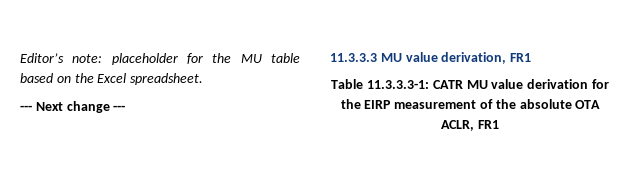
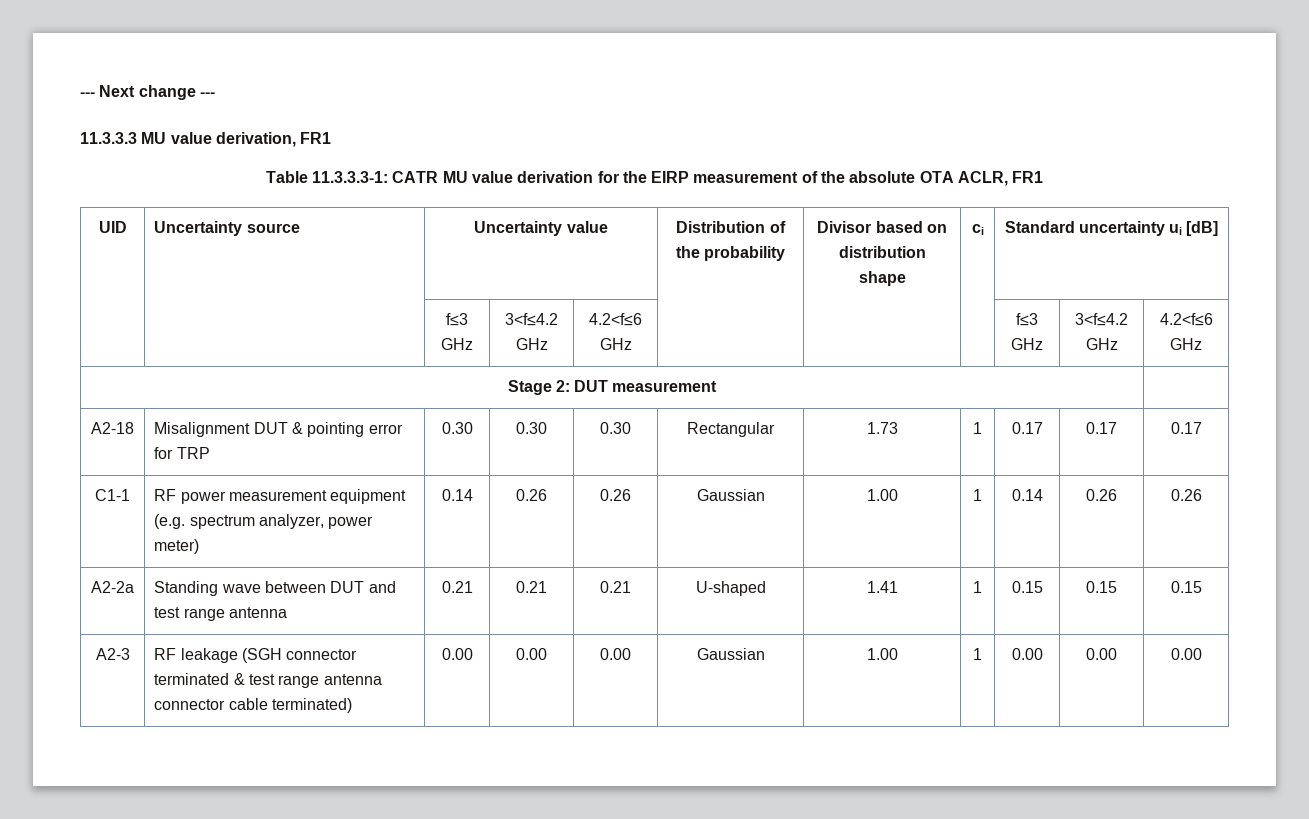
[20,53,300,65] [20,73,204,85] Editor’s note: placeholder for the MU table based on the Excel spreadsheet. // -> (80, 94) none
(499, 124) none -> [98,221,127,233] [154,221,300,236] [474,221,608,236] [676,221,786,233] [675,246,786,261] [817,221,947,233] [838,246,926,258] [858,271,906,286] [971,224,984,235] [1004,221,1219,236] [446,313,468,326] [441,338,473,350] [505,313,558,326] [515,338,548,350] [589,313,642,326] [599,338,632,350] [1016,313,1038,326] [1011,338,1043,350] [1075,313,1128,326] [1085,338,1118,350] [1159,313,1213,326] [1170,338,1202,350] [507,380,718,395] [91,422,134,434] [154,422,403,437] [154,447,210,459] [441,422,473,434] [516,422,547,434] [600,422,631,434] [687,422,775,437] [866,422,898,434] [973,422,982,434] [1011,422,1043,434] [1086,422,1117,434] [1170,422,1202,434] [95,489,130,501] [154,489,407,504] [154,514,374,529] [154,539,200,554] [441,489,473,501] [516,489,547,501] [600,489,631,501] [696,489,765,501] [866,489,898,501] [973,489,982,501] [1011,489,1043,501] [1086,489,1117,501] [1170,489,1202,501] [91,581,134,593] [154,581,396,596] [154,607,288,621] [441,581,473,593] [516,581,547,593] [600,581,631,593] [695,581,766,596] [866,581,898,593] [973,581,982,593] [1011,581,1043,593] [1086,581,1117,593] [1170,581,1202,593] [95,648,130,660] [154,648,358,663] [154,673,382,688] [154,698,353,713] [441,648,473,660] [516,648,547,660] [600,648,631,660] [696,648,765,660] [866,648,898,660] [973,648,982,660] [1011,648,1043,660] [1086,648,1117,660] [1170,648,1202,660] // UID | Uncertainty source | Uncertainty value | Distribution of the probability | Divisor based on distribution shape | ci | Standard uncertainty ui [dB] // | | f≤3 GHz | 3<f≤4.2 GHz | 4.2<f≤6 GHz | | | | f≤3 GHz | 3<f≤4.2 GHz | 4.2<f≤6 GHz // Stage 2: DUT measurement | // A2-18 | Misalignment DUT & pointing error for TRP | 0.30 | 0.30 | 0.30 | Rectangular | 1.73 | 1 | 0.17 | 0.17 | 0.17 // C1-1 | RF power measurement equipment (e.g. spectrum analyzer, power meter) | 0.14 | 0.26 | 0.26 | Gaussian | 1.00 | 1 | 0.14 | 0.26 | 0.26 // A2-2a | Standing wave between DUT and test range antenna | 0.21 | 0.21 | 0.21 | U-shaped | 1.41 | 1 | 0.15 | 0.15 | 0.15 // A2-3 | RF leakage (SGH connector terminated & test range antenna connector cable terminated) | 0.00 | 0.00 | 0.00 | Gaussian | 1.00 | 1 | 0.00 | 0.00 | 0.00

